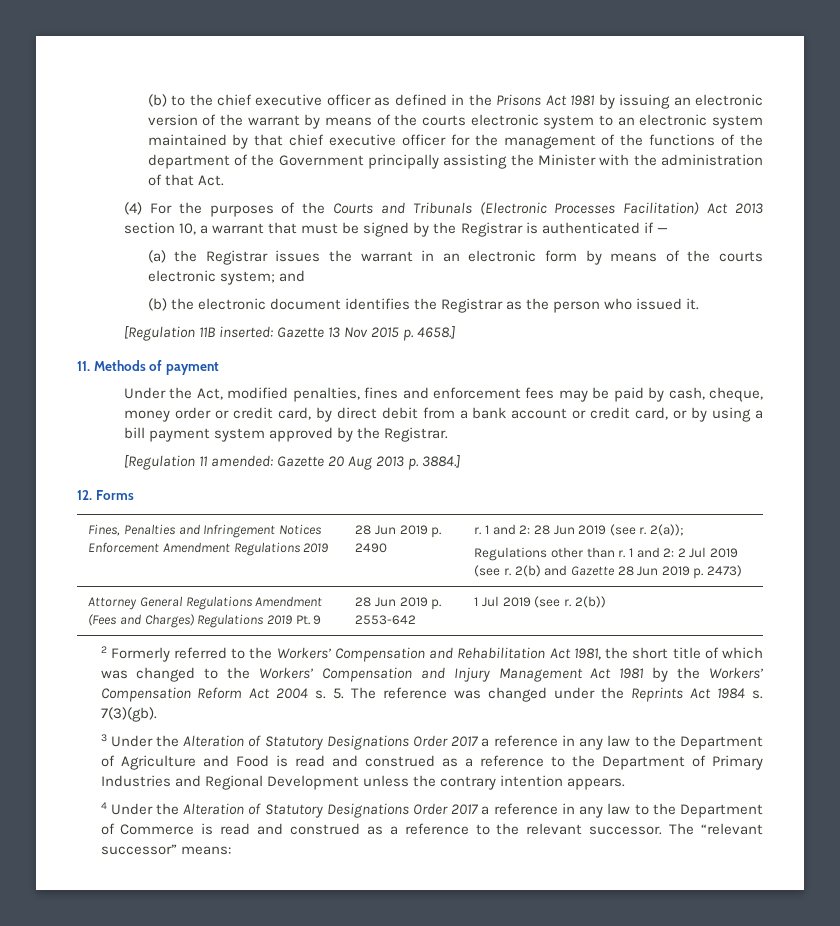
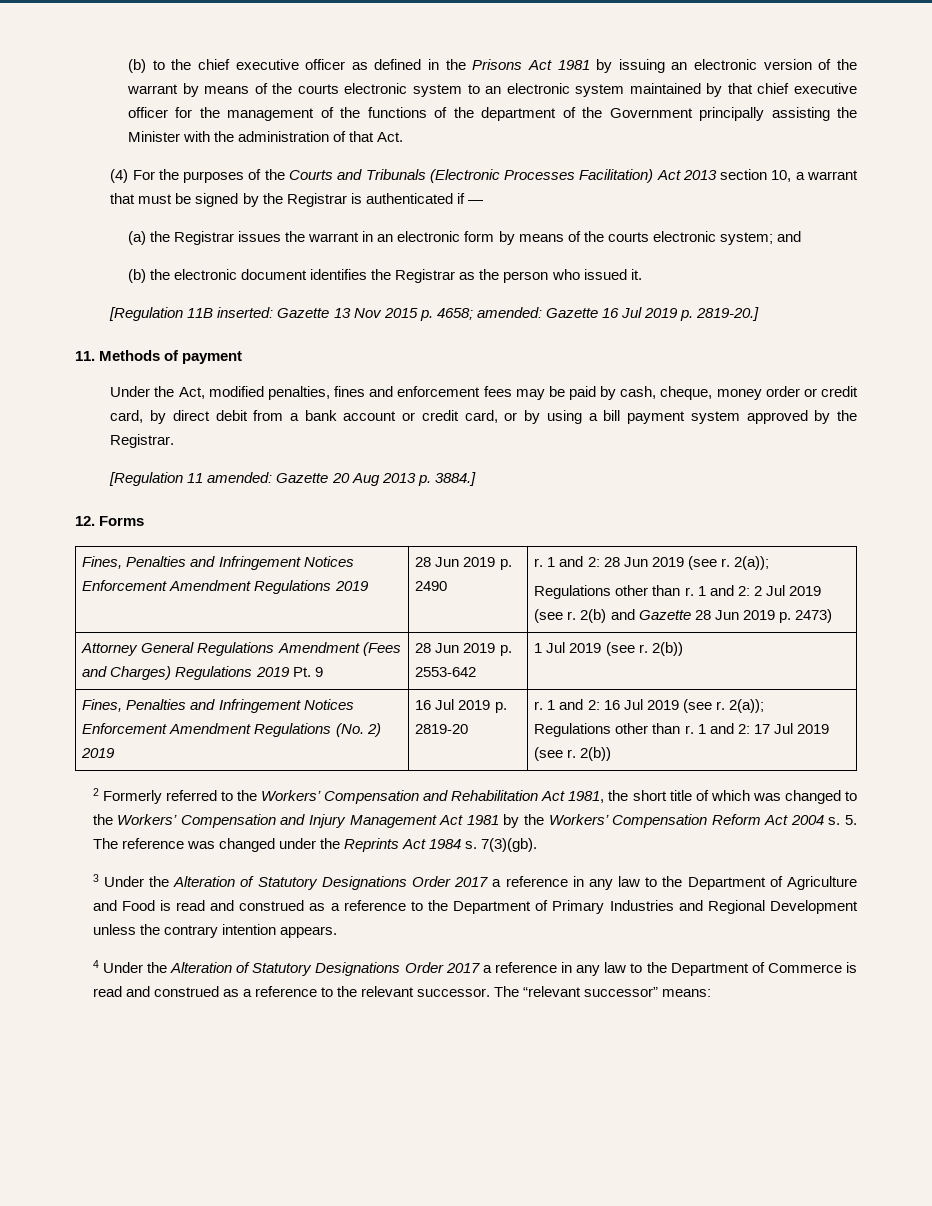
[417,326,456,339] 4658.] -> [436,307,760,321] 4658; amended: Gazette 16 Jul 2019 p. 2819-20.]
(606, 602) none -> [82,699,354,713] [82,723,381,737] [81,748,116,758] [415,699,507,713] [415,724,469,734] [534,699,764,713] [534,723,829,737] [534,747,612,761] // Fines, Penalties and Infringement Notices Enforcement Amendment Regulations (No. 2) 2019 | 16 Jul 2019 p. 2819-20 | r. 1 and 2: 16 Jul 2019 (see r. 2(a)); // Regulations other than r. 1 and 2: 17 Jul 2019 (see r. 2(b))

